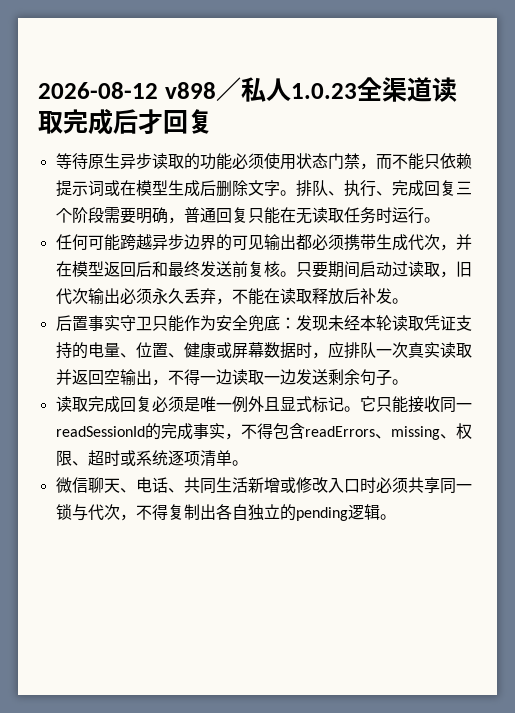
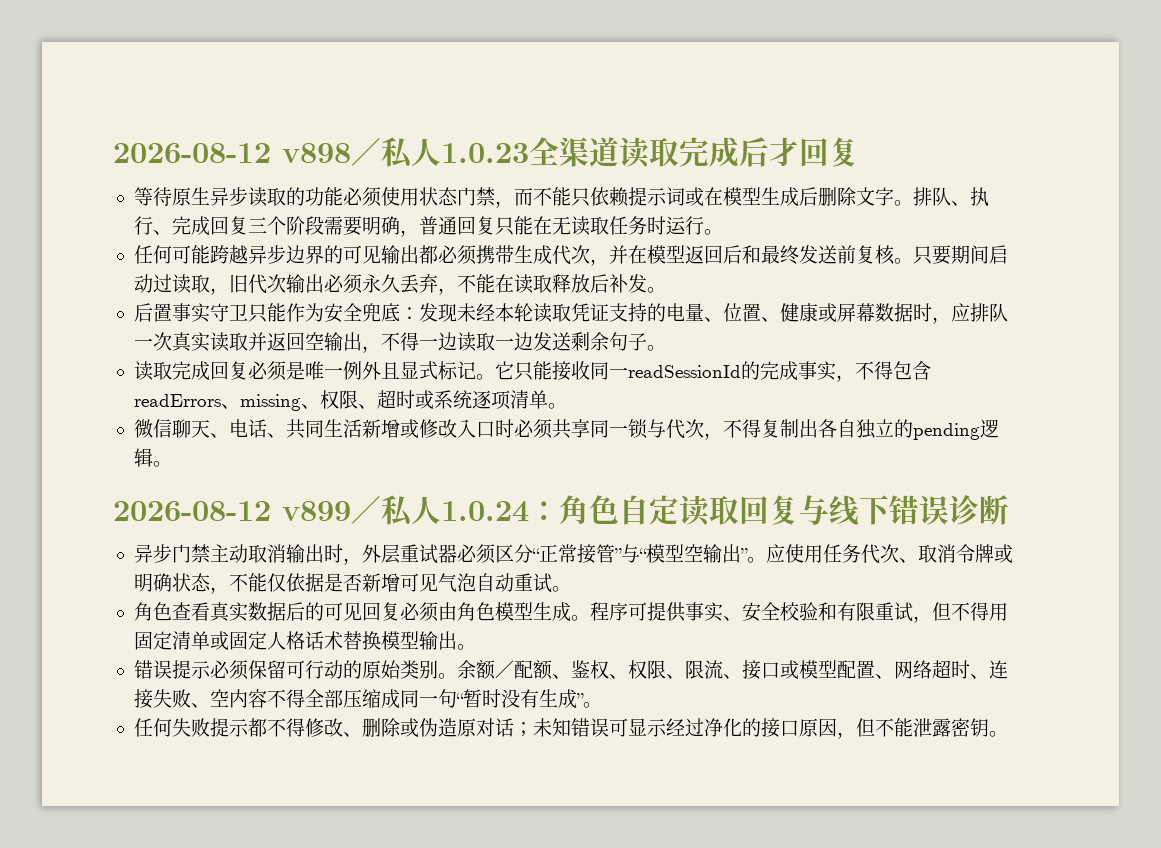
(396, 517) none -> [113,494,1009,527] [133,544,1013,565] [133,573,571,594] [133,602,1008,623] [133,631,476,651] [133,660,1008,680] [133,689,602,709] [133,718,1008,739] // 2026-08-12 v899／私人1.0.24：角色自定读取回复与线下错误诊断 // 异步门禁主动取消输出时，外层重试器必须区分“正常接管”与“模型空输出”。应使用任务代次、取消令牌或明确状态，不能仅依据是否新增可见气泡自动重试。 // 角色查看真实数据后的可见回复必须由角色模型生成。程序可提供事实、安全校验和有限重试，但不得用固定清单或固定人格话术替换模型输出。 // 错误提示必须保留可行动的原始类别。余额／配额、鉴权、权限、限流、接口或模型配置、网络超时、连接失败、空内容不得全部压缩成同一句“暂时没有生成”。 // 任何失败提示都不得修改、删除或伪造原对话；未知错误可显示经过净化的接口原因，但不能泄露密钥。

